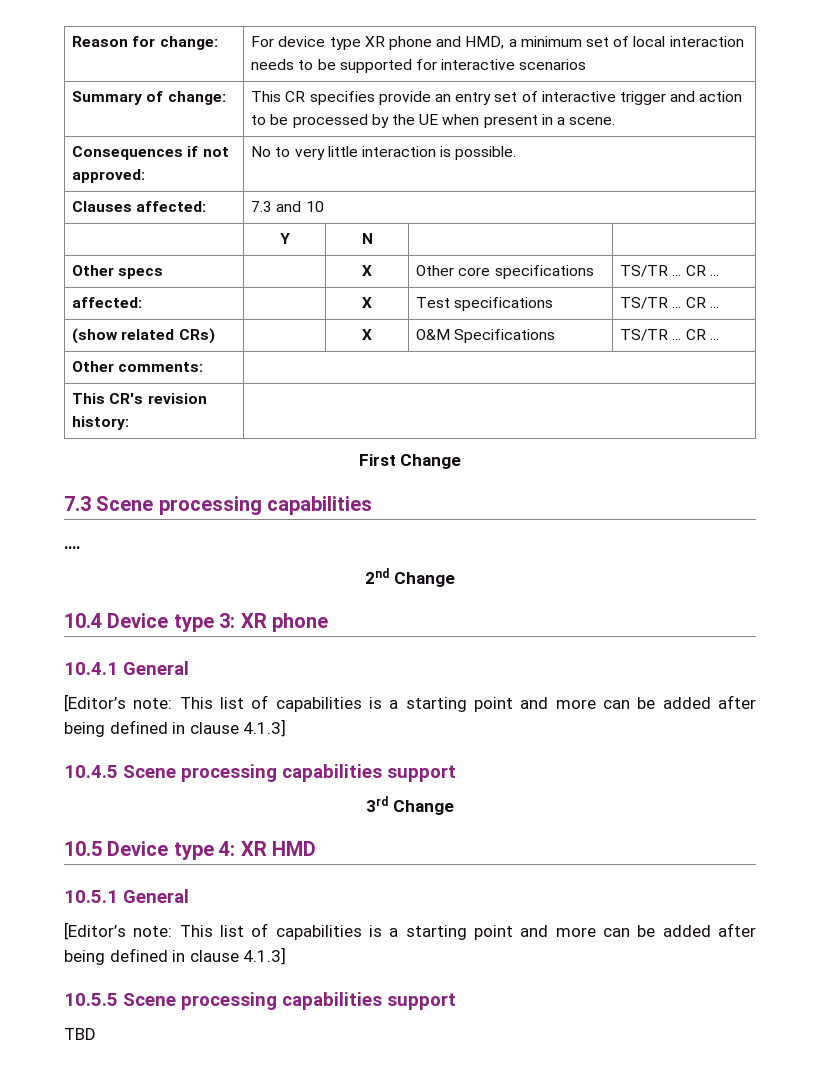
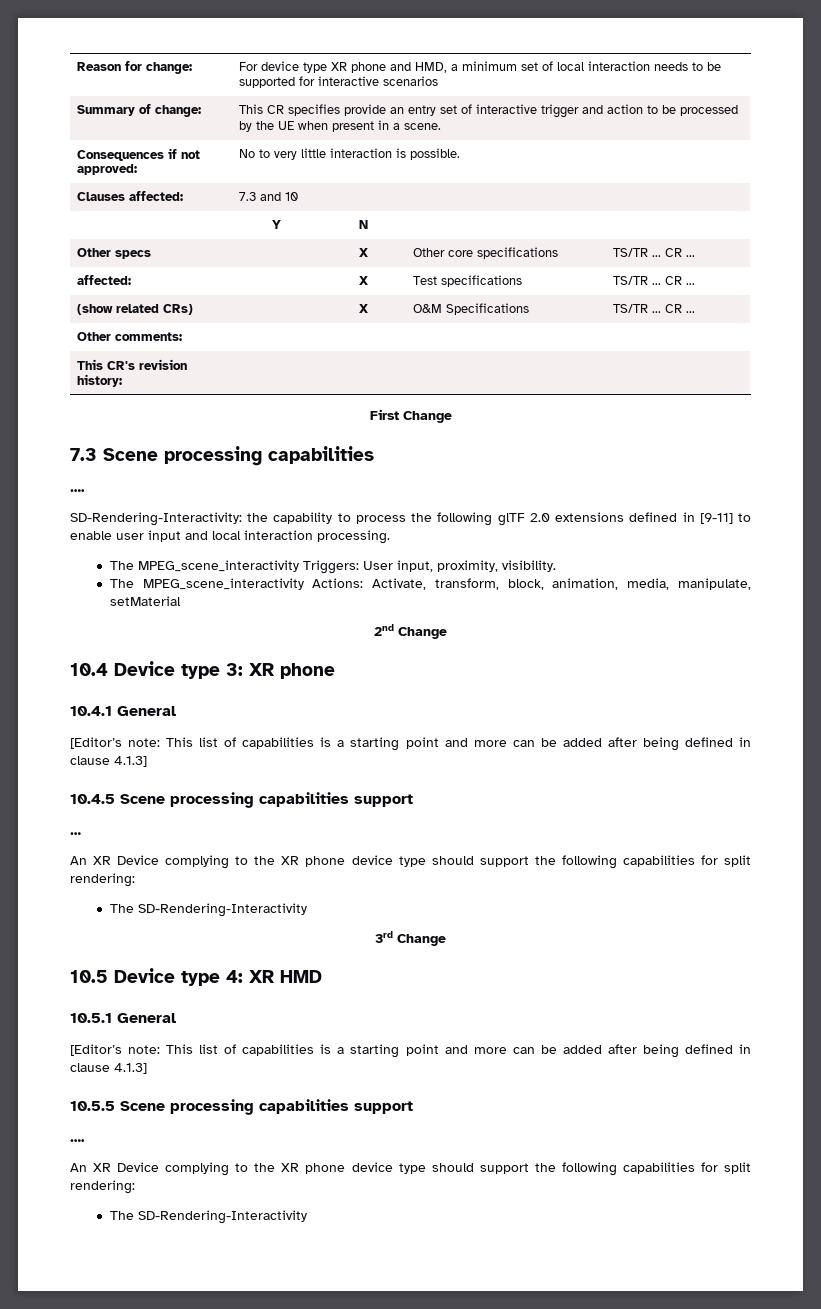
(81, 547) none -> [70,512,752,526] [70,530,390,544] [109,560,556,574] [109,578,751,590] [109,596,181,606] // SD-Rendering-Interactivity: the capability to process the following glTF 2.0 extensions defined in [9-11] to enable user input and local interaction processing. // The MPEG_scene_interactivity Triggers: User input, proximity, visibility. // The MPEG_scene_interactivity Actions: Activate, transform, block, animation, media, manipulate, setMaterial
(456, 773) none -> [70,832,81,835] [70,855,751,869] [70,873,135,887] [109,903,307,917] // … // An XR Device complying to the XR phone device type should support the following capabilities for split rendering: // The SD-Rendering-Interactivity
[64,1028,96,1040] TBD -> [70,1139,85,1142] [70,1162,751,1176] [70,1180,135,1194] [109,1210,307,1224] …. // An XR Device complying to the XR phone device type should support the following capabilities for split rendering: // The SD-Rendering-Interactivity

